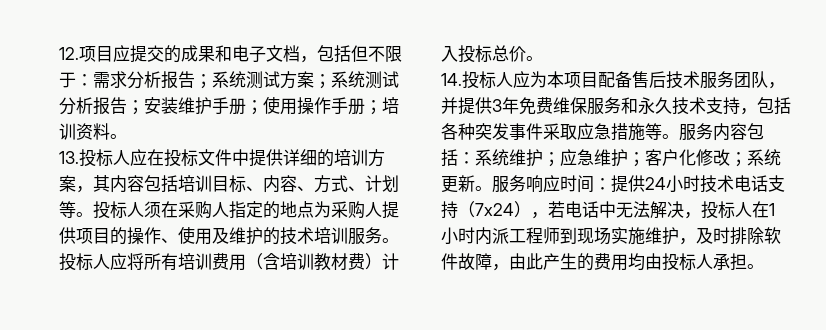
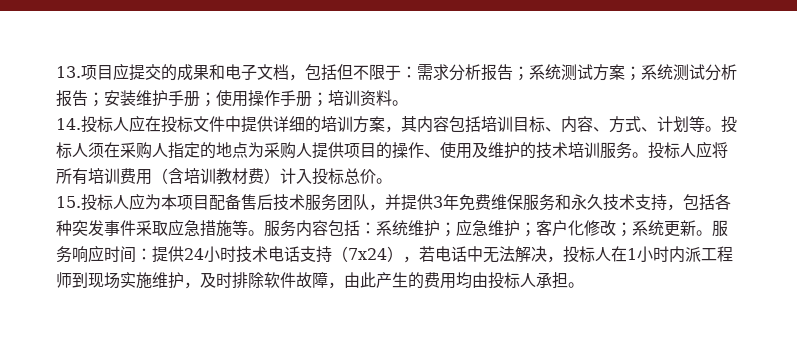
[59,47,79,60] 12. -> [56,66,81,78] 13.
[59,151,79,164] 13. -> [56,118,81,130] 14.
[441,73,462,86] 14. -> [56,196,81,208] 15.

